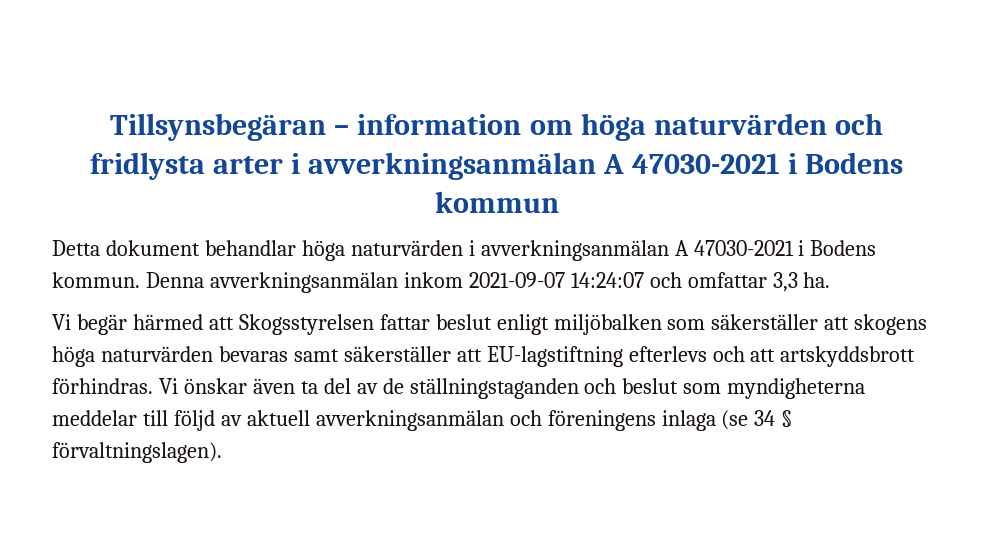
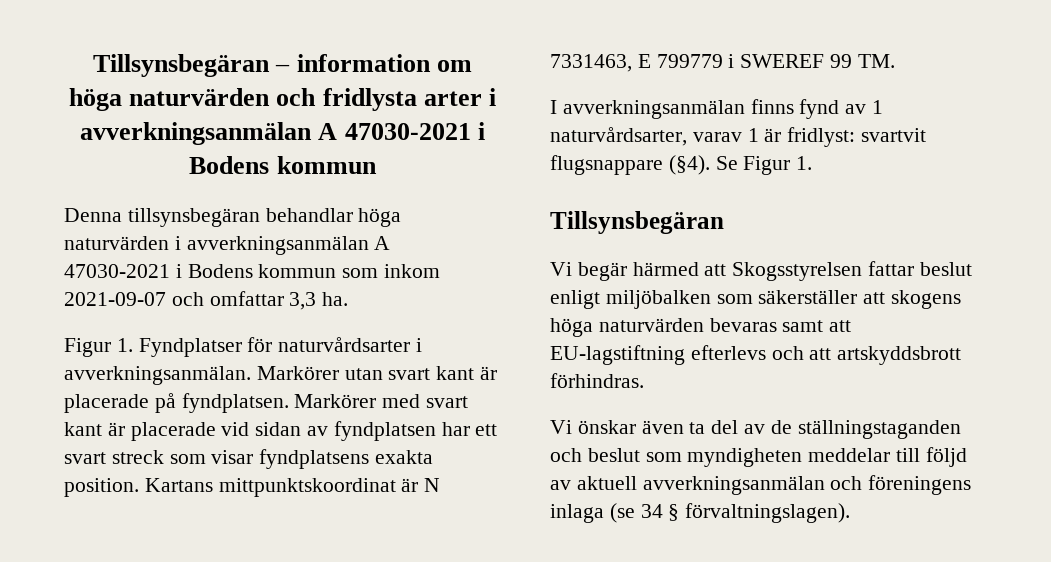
[52,240,200,256] Detta dokument -> [64,208,260,227] Denna tillsynsbegäran
[52,272,398,293] kommun. Denna avverkningsanmälan -> [258,264,379,278] kommun som
[570,272,644,288] 14:24:07 -> (166, 299) none
(831, 280) none -> [64,337,423,357] [64,366,498,385] [64,393,469,413] [64,421,498,441] [64,449,434,469] [64,478,441,497] [550,54,895,72] [550,99,884,119] [550,127,927,147] [550,155,813,175] [550,211,724,234] // Figur 1. Fyndplatser för naturvårdsarter i avverkningsanmälan. Markörer utan svart kant är placerade på fyndplatsen. Markörer med svart kant är placerade vid sidan av fyndplatsen har ett svart streck som visar fyndplatsens exakta position. Kartans mittpunktskoordinat är N 7331463, E 799779 i SWEREF 99 TM. // I avverkningsanmälan finns fynd av 1 naturvårdsarter, varav 1 är fridlyst: svartvit flugsnappare (§4). Se Figur 1. // Tillsynsbegäran
[343,346,451,362] säkerställer -> (824, 326) none
(153, 386) none -> (644, 380) //
[727,378,866,399] myndigheterna -> [687,448,803,467] myndigheten

